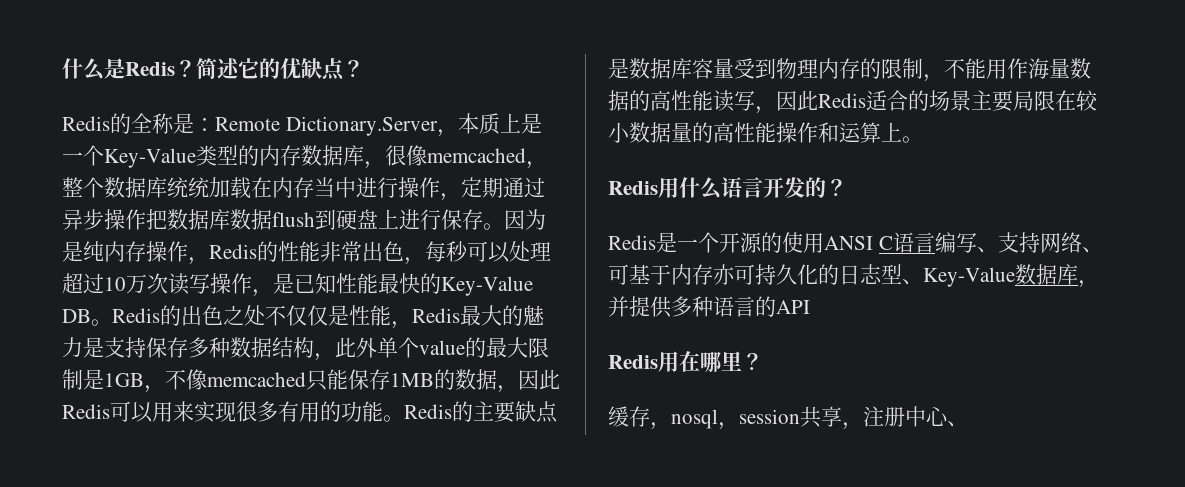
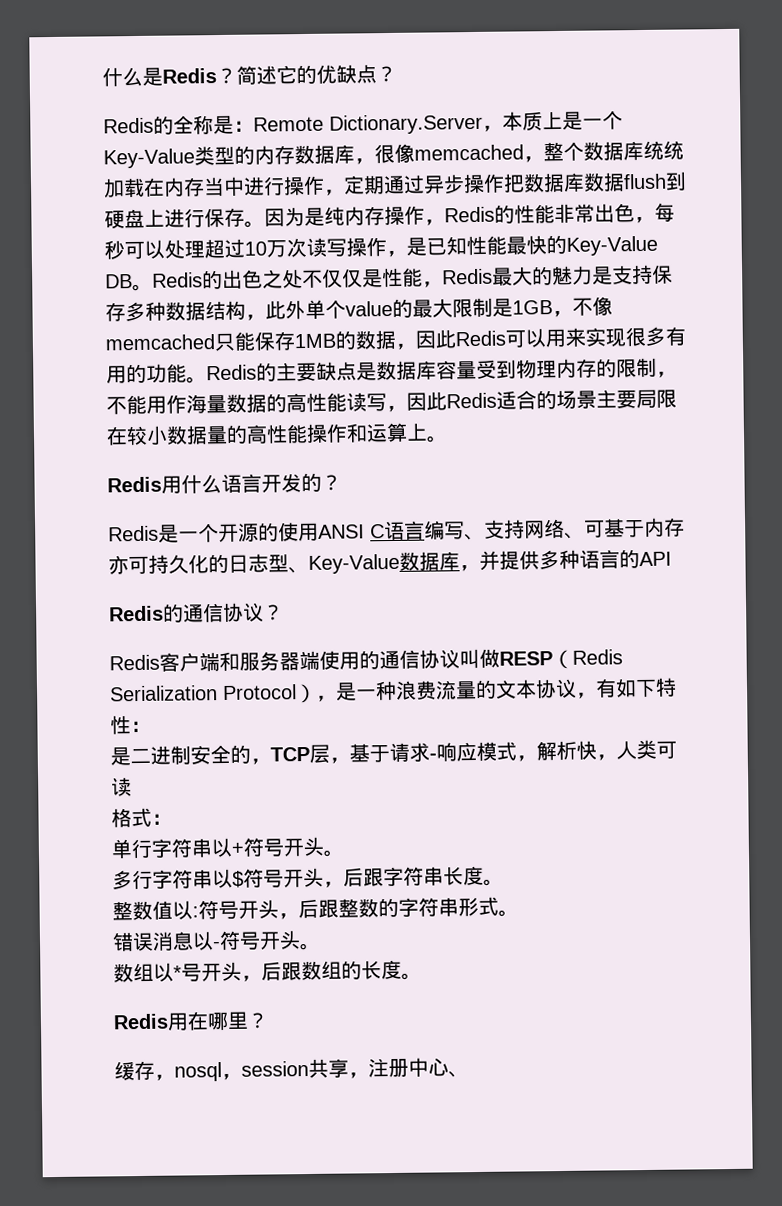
(810, 307) none -> [109,602,284,623] [109,648,623,672] [109,677,677,704] [110,715,151,735] [110,739,677,766] [111,777,132,797] [111,807,172,828] [111,836,345,859] [112,865,504,890] [112,896,519,921] [112,930,321,952] [113,959,422,983] // Redis的通信协议？ // Redis客户端和服务器端使用的通信协议叫做RESP（Redis Serialization Protocol），是一种浪费流量的文本协议，有如下特性： // 是二进制安全的，TCP层，基于请求-响应模式，解析快，人类可读 // 格式： // 单行字符串以+符号开头。 // 多行字符串以$符号开头，后跟字符串长度。 // 整数值以:符号开头，后跟整数的字符串形式。 // 错误消息以-符号开头。 // 数组以*号开头，后跟数组的长度。

